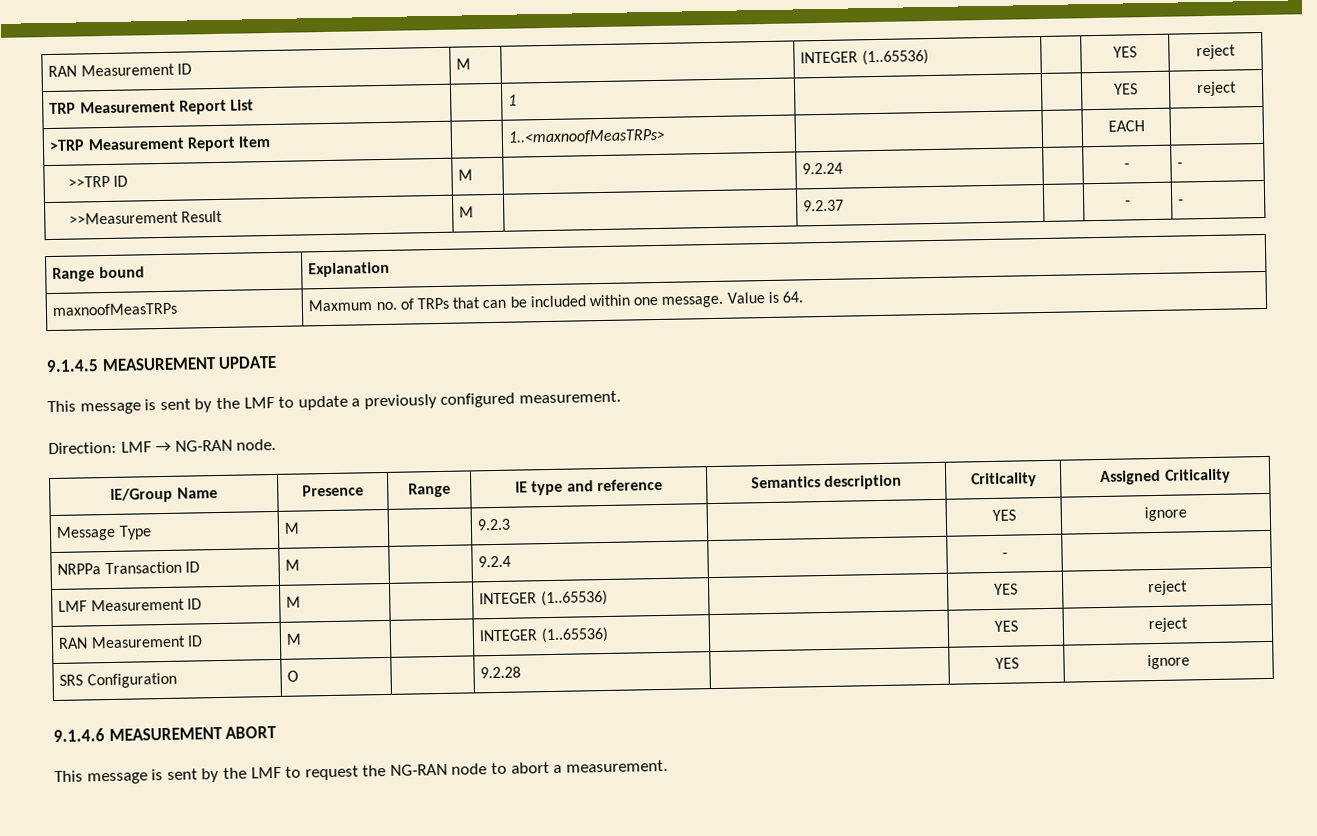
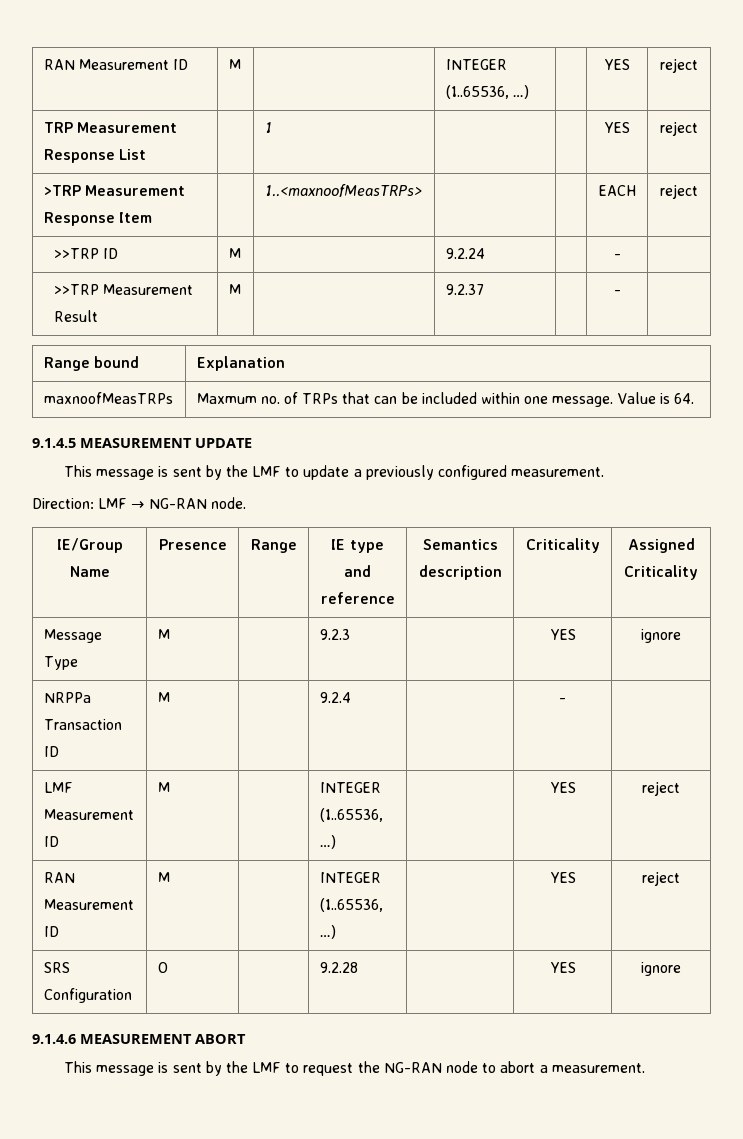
[48,63,192,78] [456,58,472,70] [800,49,929,66] RAN Measurement ID | M | | INTEGER (1..65536) -> [43,59,188,70] [228,59,241,70] [445,59,507,70] [445,85,529,99] RAN Measurement ID | M | | INTEGER (1..65536, …)
[178,99,227,115] Report -> [43,149,115,163] Response
[186,136,236,152] Report -> [43,212,115,226] Response
(1145, 126) none -> [660,184,698,199] reject
[1177,162,1184,168] [68,211,179,225] - // >>Measurement -> [53,284,194,295] // >>TRP Measurement
[1178,199,1185,205] - -> (621, 292) none
[540,589,608,607] (1..65536) -> [319,808,383,822] [319,835,336,849] (1..65536, …)
[540,626,609,644] (1..65536) -> [319,898,383,912] [319,925,336,939] (1..65536, …)

